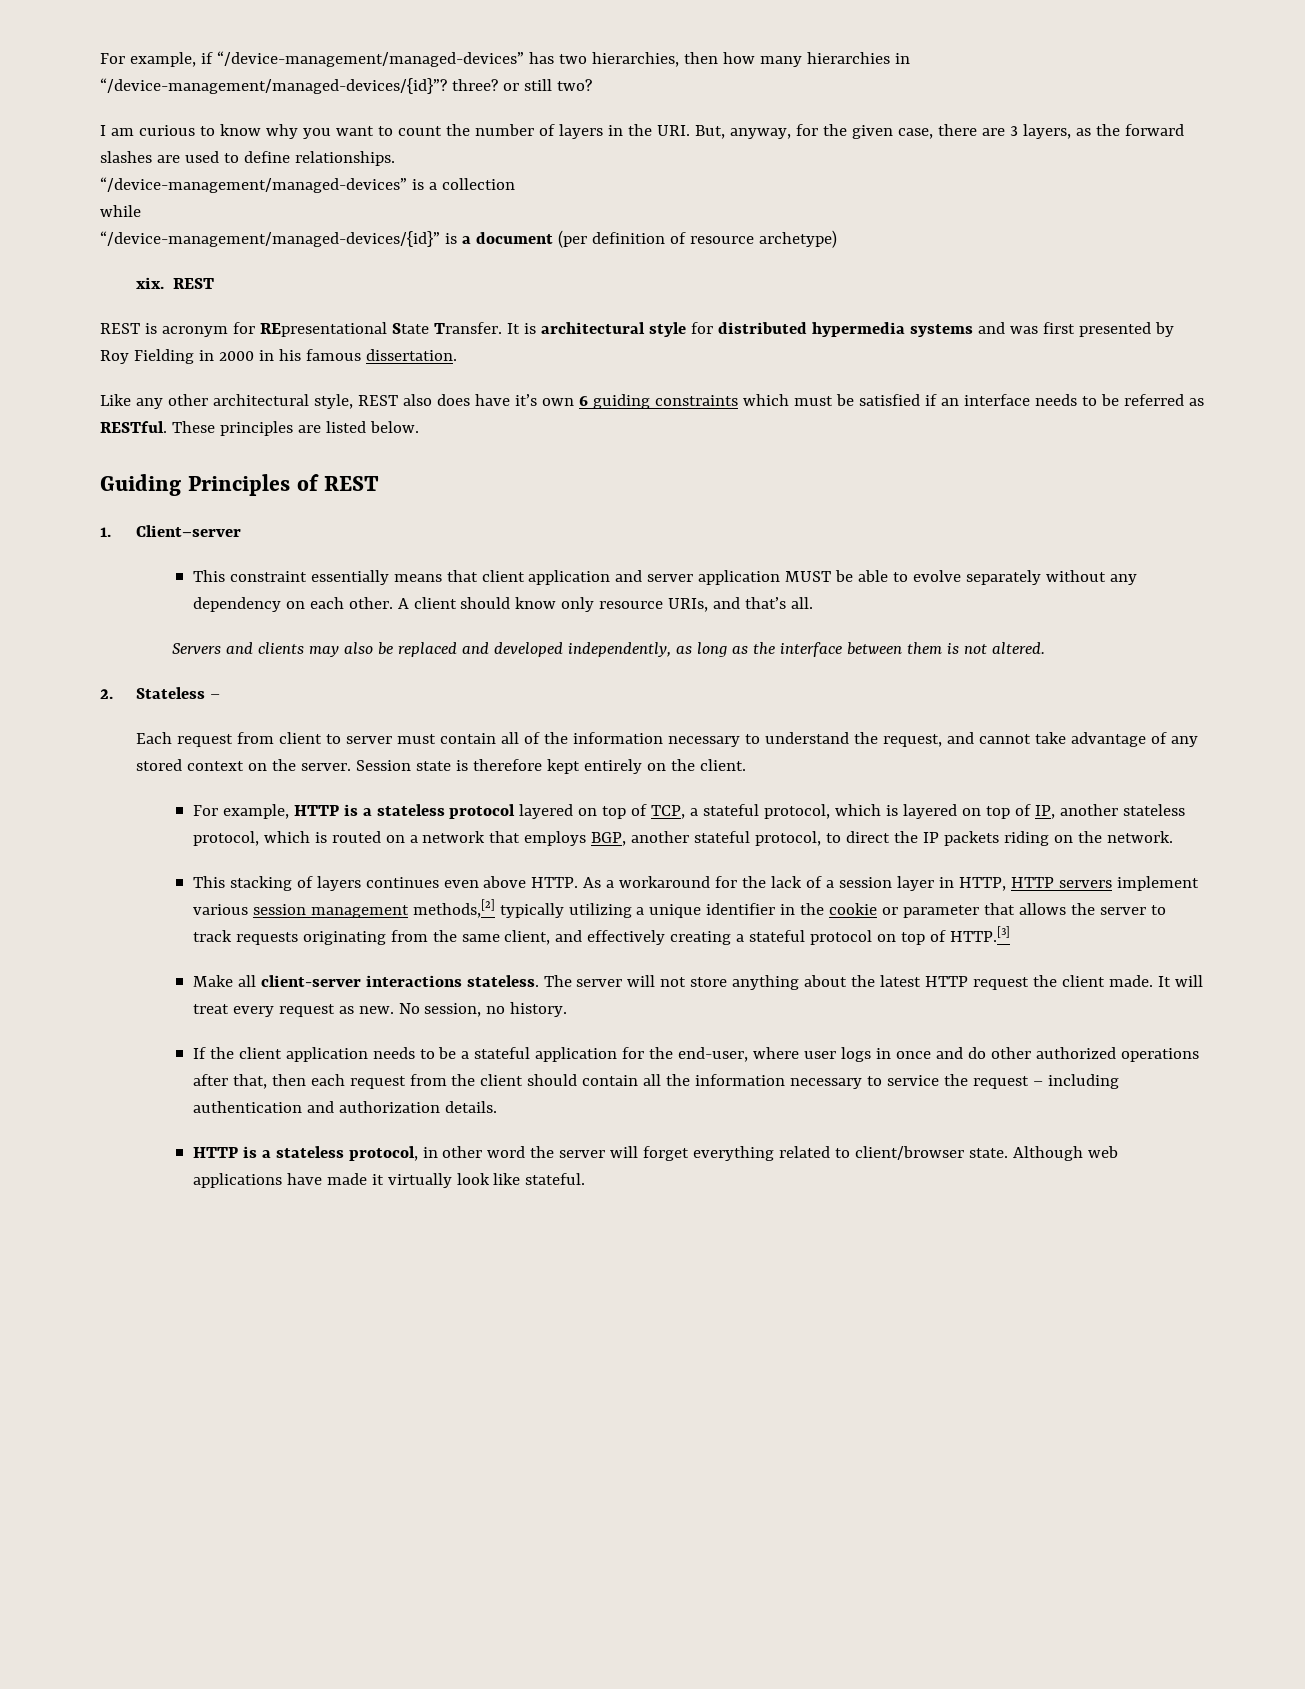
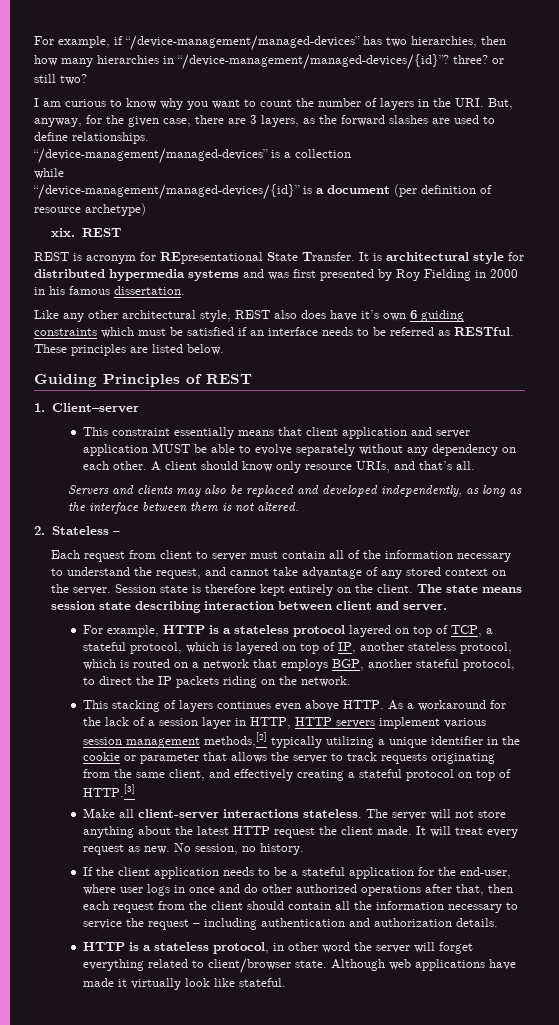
(747, 765) none -> [417,584,523,593] [51,601,448,613] The state means session state describing interaction between client and server.

